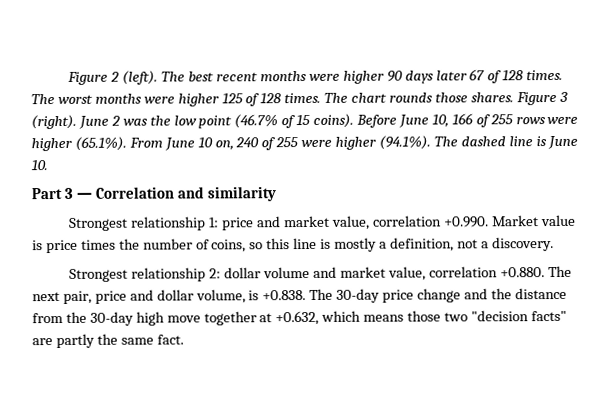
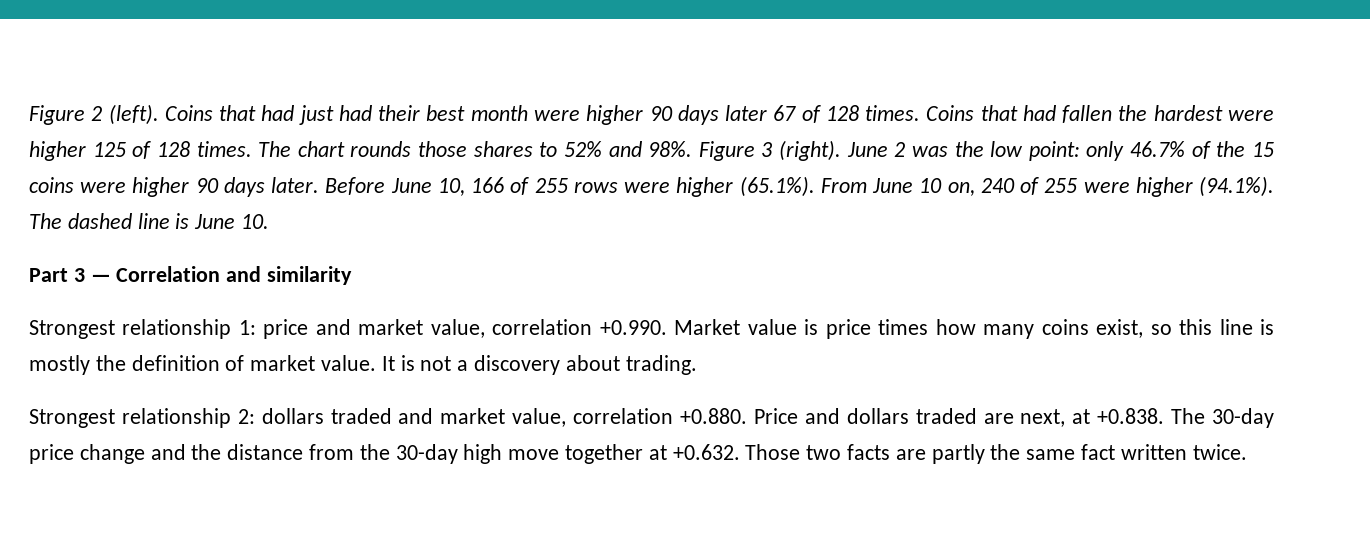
[161,70,307,82] The best recent months -> [164,105,528,125] Coins that had just had their best month
[31,93,142,105] The worst months -> [926,105,1223,123] Coins that had fallen the hardest
[470,92,514,103] shares. -> [473,141,693,157] shares to 52% and 98%.
[198,113,355,129] point (46.7% of 15 coins). -> [1028,141,1274,161] [29,177,320,197] point: only 46.7% of the 15 coins were higher 90 days later.
[118,238,247,253] the number of coins, -> [935,319,1144,339] how many coins exist,
[378,237,554,252] a definition, not a discovery. -> [95,355,697,375] the definition of market value. It is not a discovery about trading.
[224,266,311,279] dollar volume -> [261,408,392,424] dollars traded
[547,265,572,278] [32,289,260,304] The next pair, price and dollar volume, is -> [753,408,1091,427] Price and dollars traded are next, at
[275,310,567,326] +0.632, which means those two "decision facts" -> [672,444,891,460] +0.632. Those two facts
[156,334,184,345] fact. -> [1081,444,1247,460] fact written twice.

